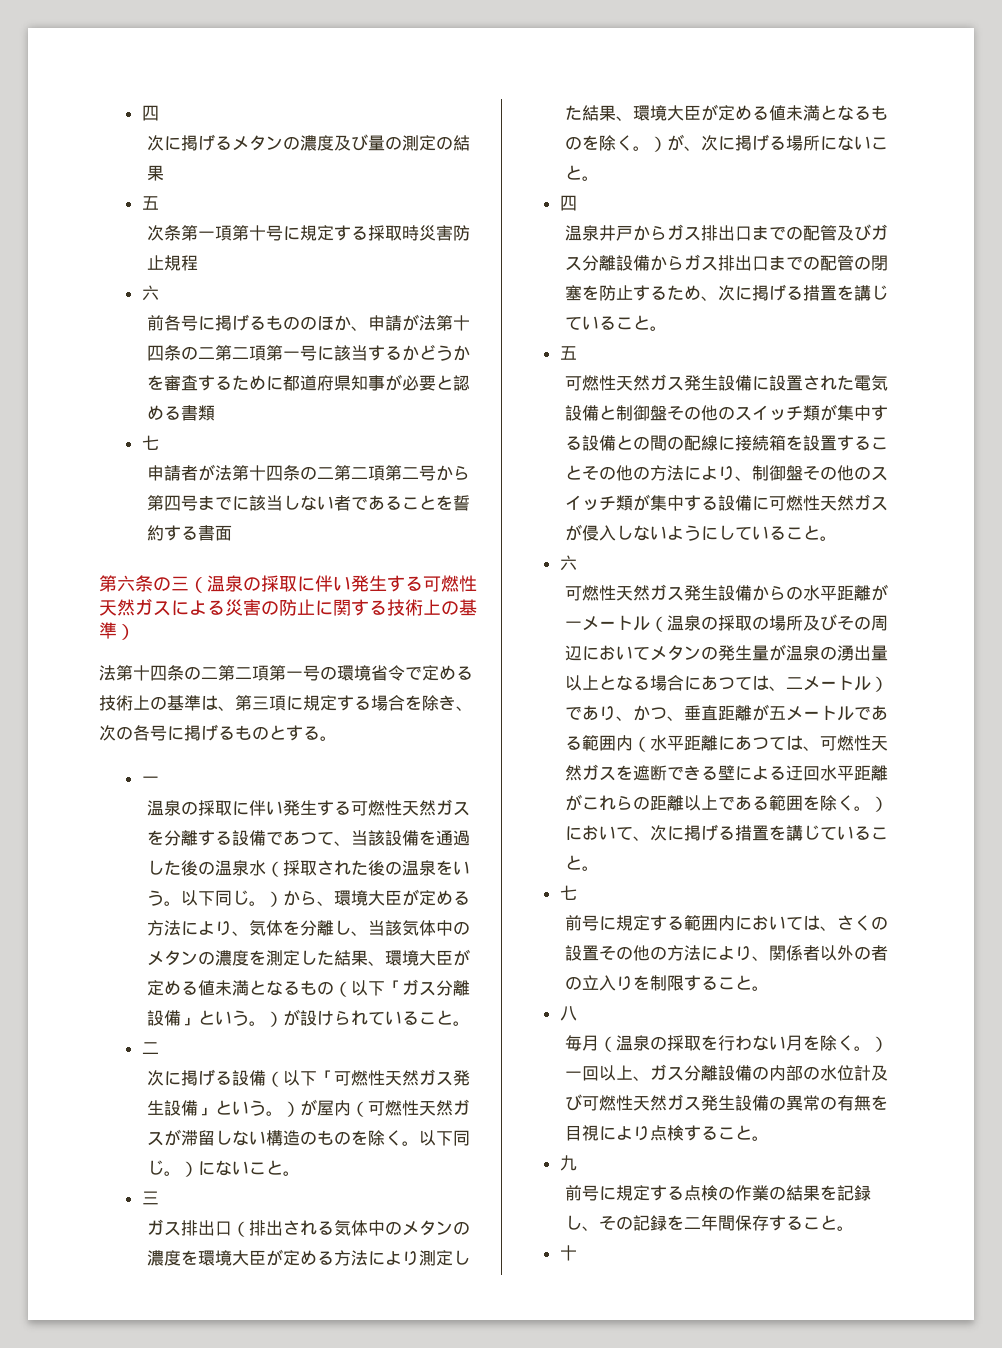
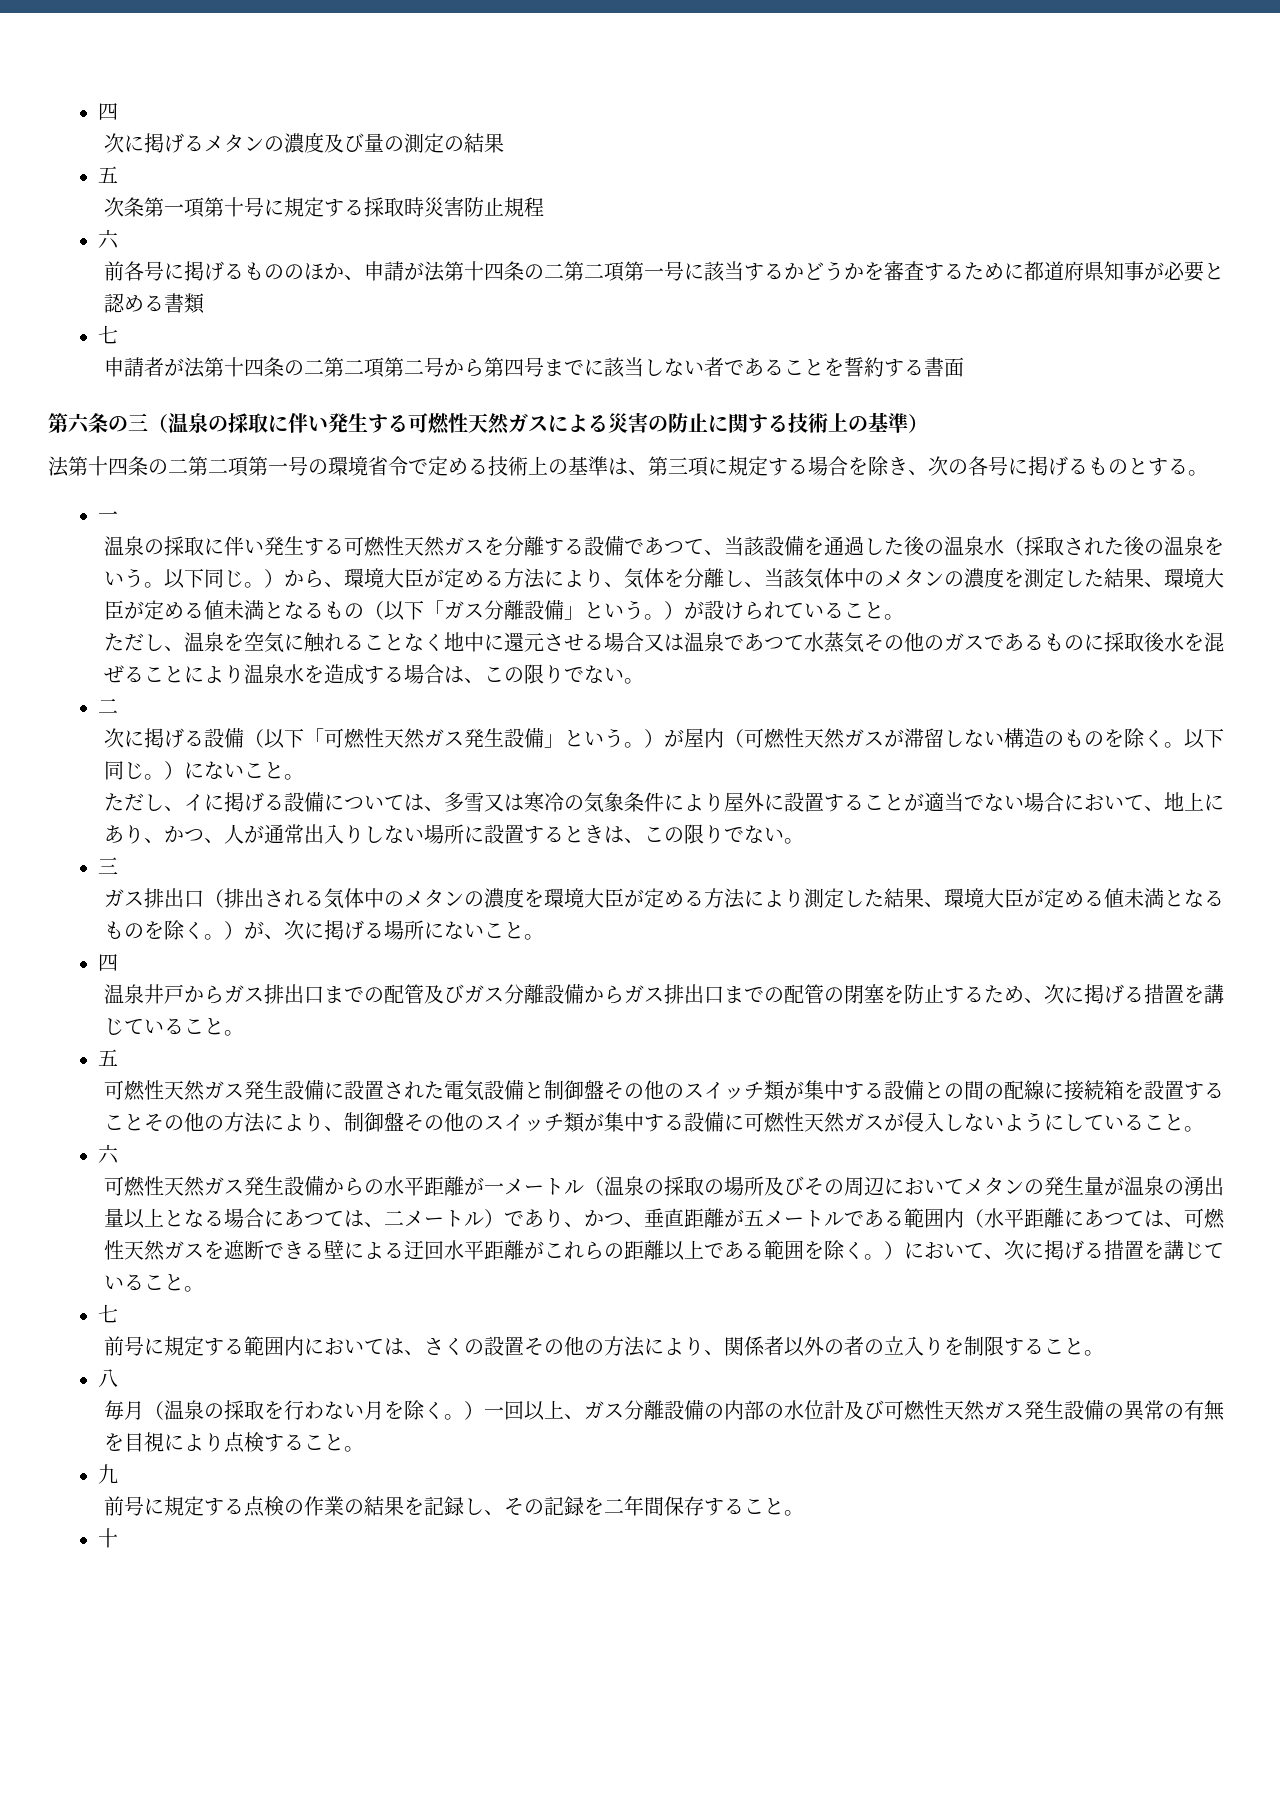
(470, 1023) none -> [103,632,1224,653] [103,664,644,685] // ただし、温泉を空気に触れることなく地中に還元させる場合又は温泉であつて水蒸気その他のガスであるものに採取後水を混ぜることにより温泉水を造成する場合は、この限りでない。
(300, 1173) none -> [103,792,1224,813] [103,824,804,844] // ただし、イに掲げる設備については、多雪又は寒冷の気象条件により屋外に設置することが適当でない場合において、地上にあり、かつ、人が通常出入りしない場所に設置するときは、この限りでない。

